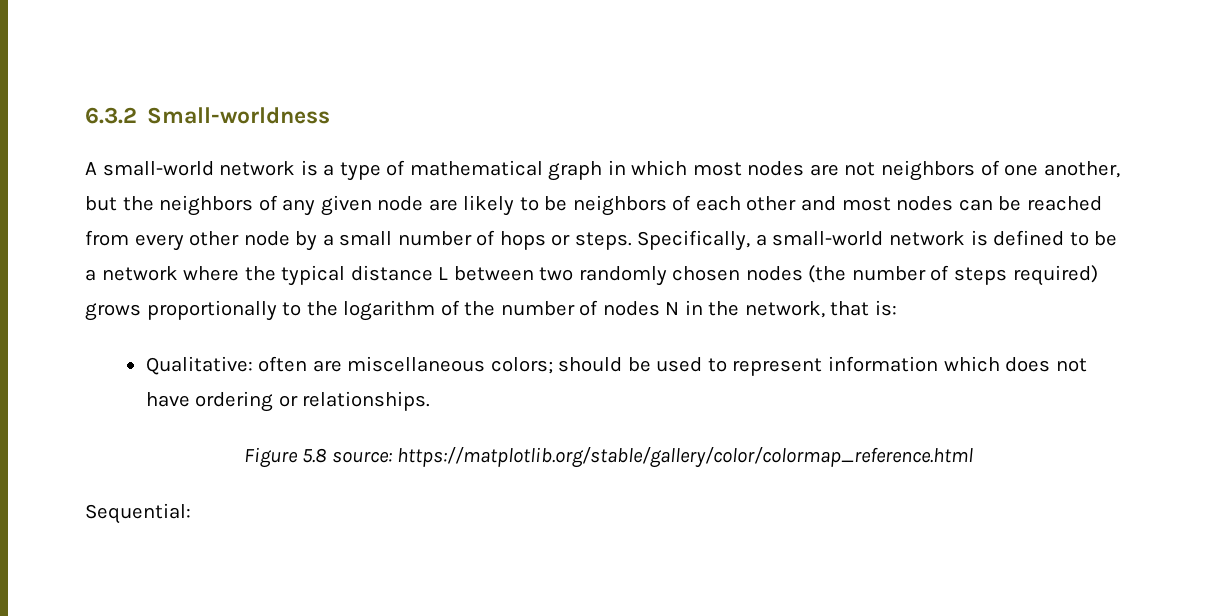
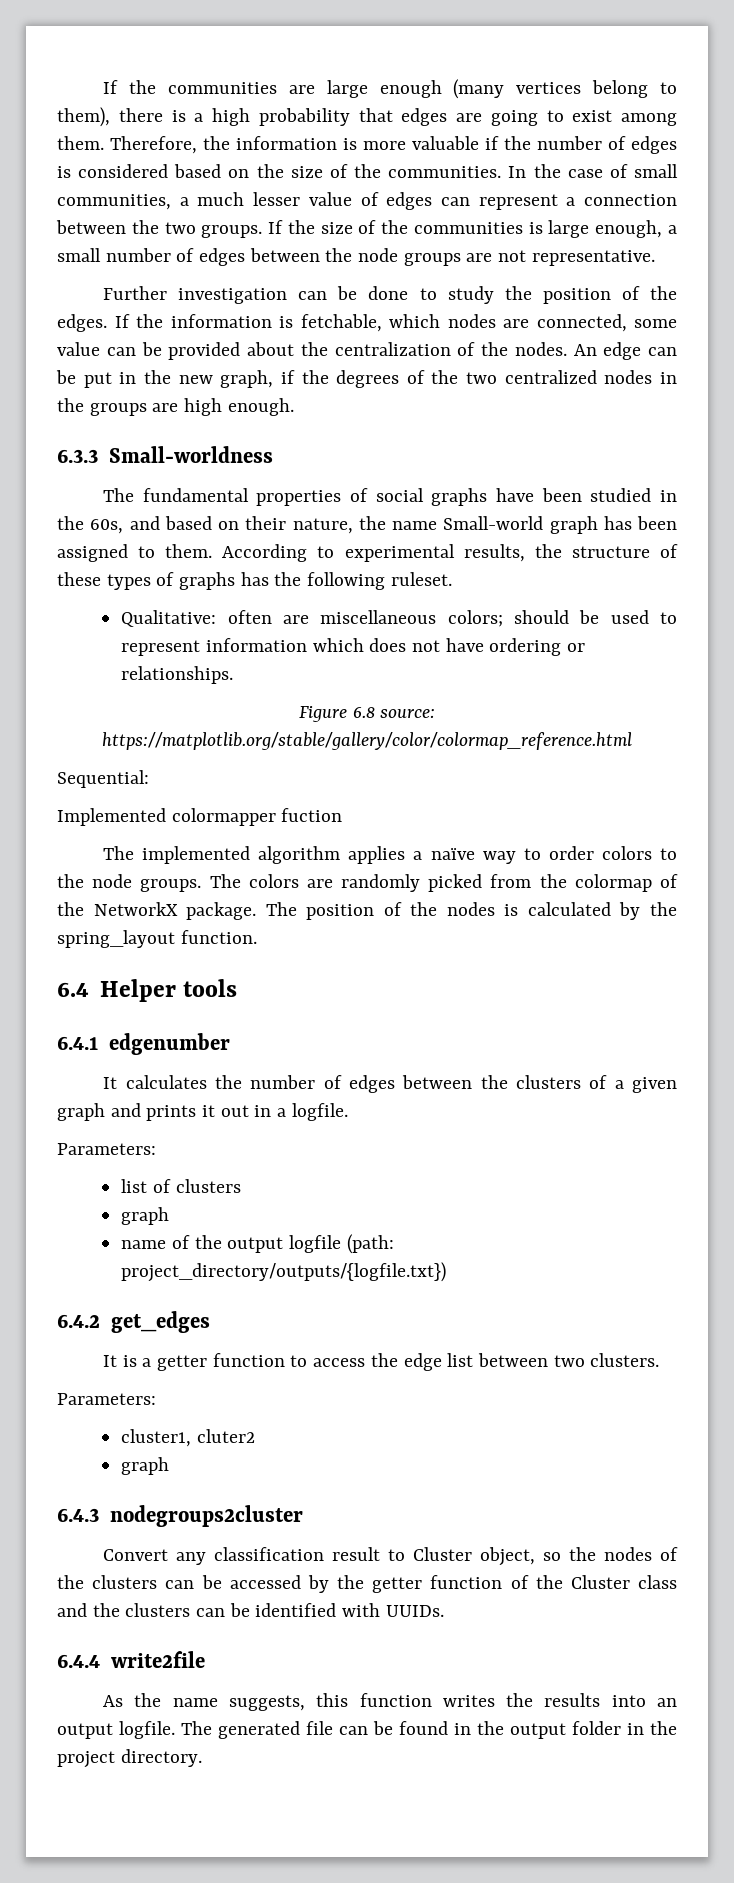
[85,107,331,124] [85,160,1120,181] [85,195,1102,216] [85,230,1118,251] [85,265,1098,286] [85,300,898,321] 6.3.2 Small-worldness // A small-world network is a type of mathematical graph in which most nodes are not neighbors of one another, but the neighbors of any given node are likely to be neighbors of each other and most nodes can be reached from every other node by a small number of hops or steps. Specifically, a small-world network is defined to be a network where the typical distance L between two randomly chosen nodes (the number of steps required) grows proportionally to the logarithm of the number of nodes N in the network, that is: -> [103,79,678,99] [57,107,677,127] [57,136,677,154] [57,164,678,178] [57,192,677,210] [56,220,677,238] [57,248,655,266] [103,286,677,304] [57,314,677,332] [57,342,677,360] [56,370,677,388] [57,398,294,416] [57,446,273,463] [103,488,677,506] [57,516,677,534] [57,544,678,562] [57,572,452,590] If the communities are large enough (many vertices belong to them), there is a high probability that edges are going to exist among them. Therefore, the information is more valuable if the number of edges is considered based on the size of the communities. In the case of small communities, a much lesser value of edges can represent a connection between the two groups. If the size of the communities is large enough, a small number of edges between the node groups are not representative. // Further investigation can be done to study the position of the edges. If the information is fetchable, which nodes are connected, some value can be provided about the centralization of the nodes. An edge can be put in the new graph, if the degrees of the two centralized nodes in the groups are high enough. // 6.3.3 Small-worldness // The fundamental properties of social graphs have been studied in the 60s, and based on their nature, the name Small-world graph has been assigned to them. According to experimental results, the structure of these types of graphs has the following ruleset.
[302,448,327,463] 5.8 -> [352,707,375,718] 6.8
(191, 513) none -> [57,808,343,826] [103,846,677,864] [57,874,678,892] [57,902,677,920] [57,930,257,948] [57,979,237,1002] [57,1033,230,1055] [103,1075,677,1093] [57,1103,348,1121] [57,1143,156,1155] [121,1179,241,1193] [121,1207,170,1225] [121,1234,394,1254] [121,1262,447,1282] [57,1311,210,1333] [103,1353,660,1371] [57,1393,156,1405] [121,1429,255,1447] [121,1457,170,1475] [57,1505,303,1527] [103,1547,678,1566] [57,1575,677,1593] [57,1603,444,1617] [57,1651,205,1668] [103,1693,677,1711] [57,1721,677,1739] [57,1749,202,1768] // Implemented colormapper fuction // The implemented algorithm applies a naïve way to order colors to the node groups. The colors are randomly picked from the colormap of the NetworkX package. The position of the nodes is calculated by the spring_layout function. // 6.4 Helper tools // 6.4.1 edgenumber // It calculates the number of edges between the clusters of a given graph and prints it out in a logfile. // Parameters: // list of clusters // graph // name of the output logfile (path: project_directory/outputs/{logfile.txt}) // 6.4.2 get_edges // It is a getter function to access the edge list between two clusters. // Parameters: // cluster1, cluter2 // graph // 6.4.3 nodegroups2cluster // Convert any classification result to Cluster object, so the nodes of the clusters can be accessed by the getter function of the Cluster class and the clusters can be identified with UUIDs. // 6.4.4 write2file // As the name suggests, this function writes the results into an output logfile. The generated file can be found in the output folder in the project directory.

